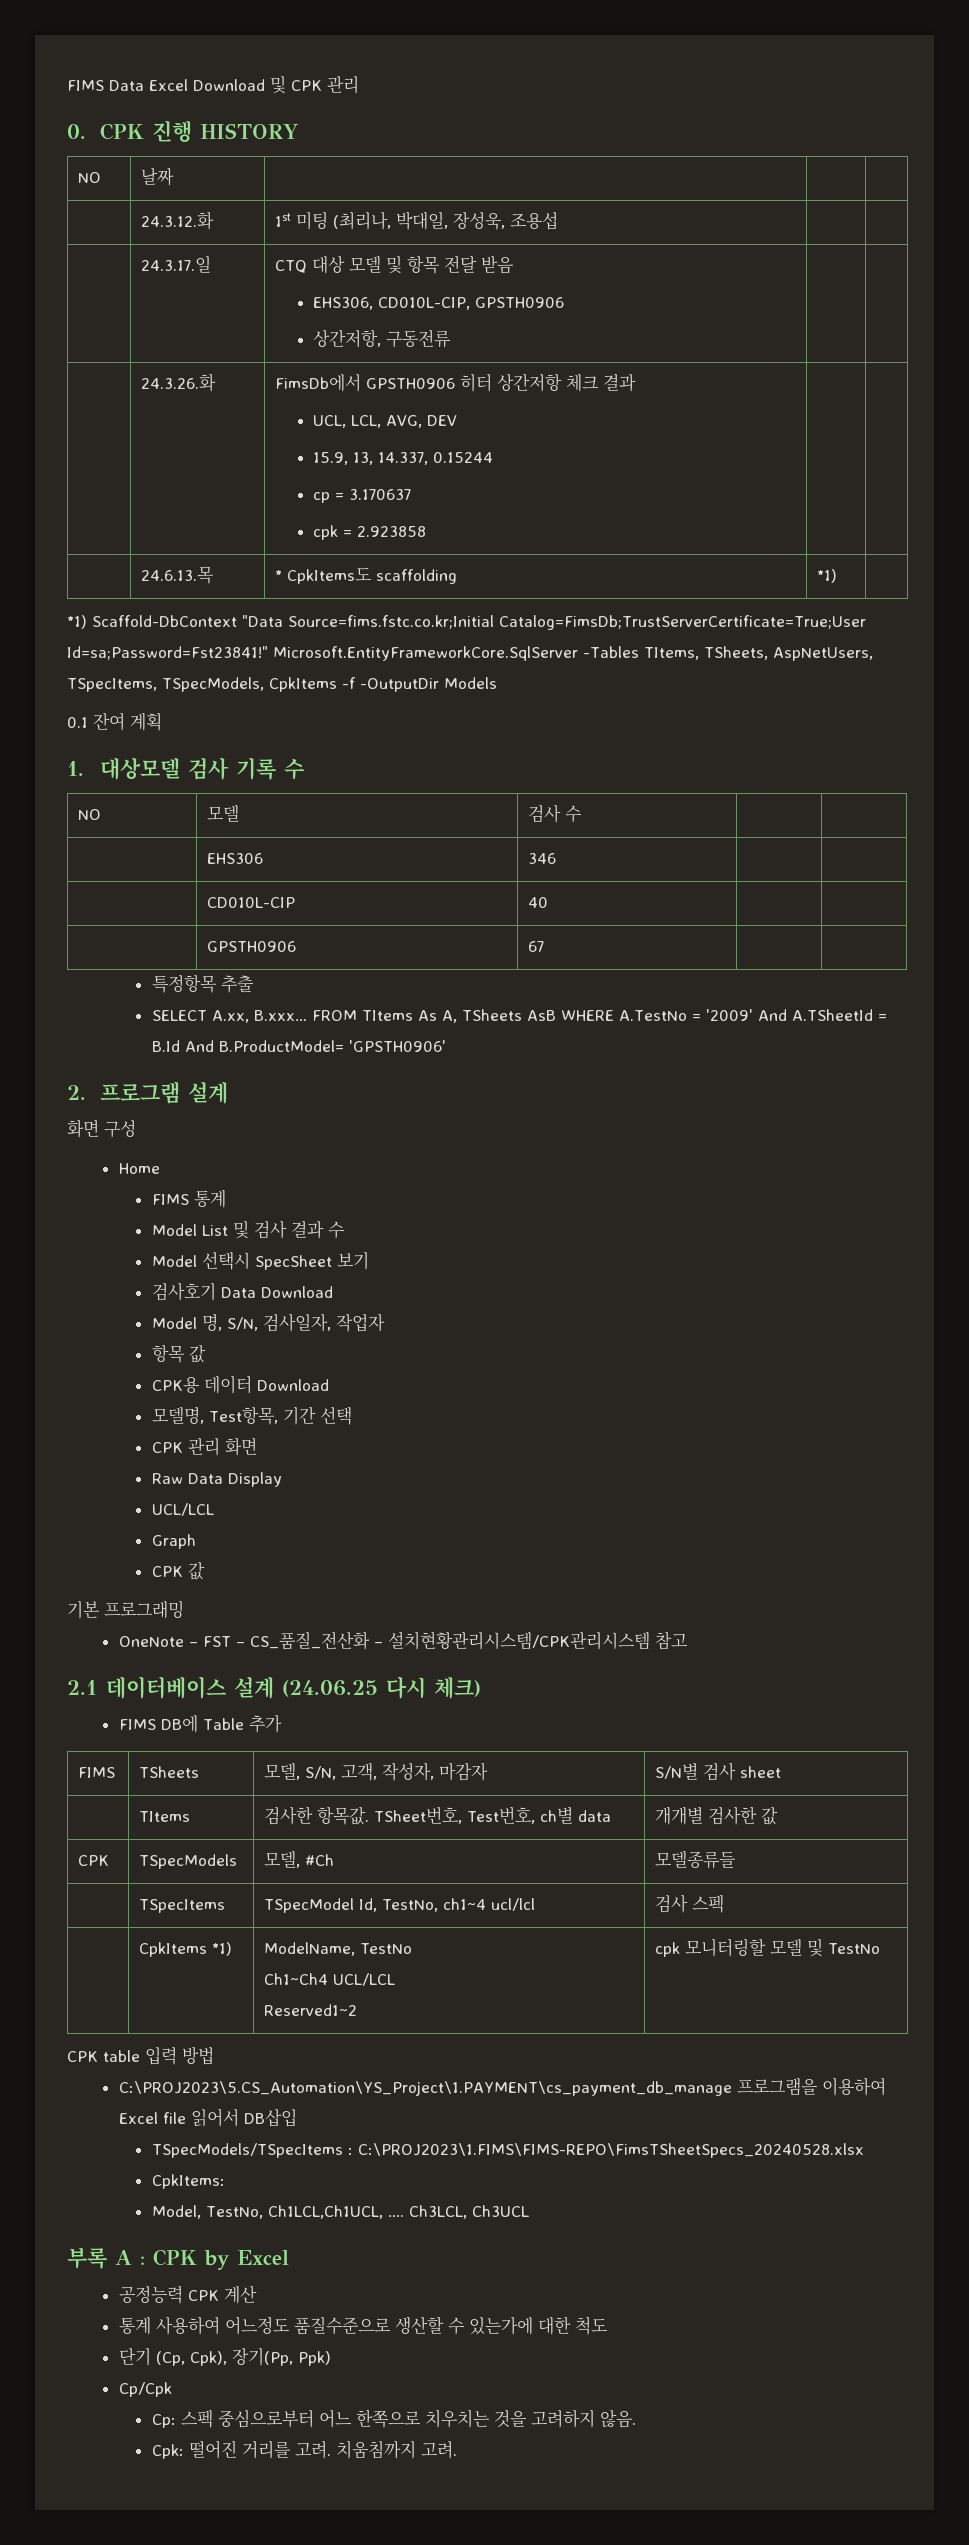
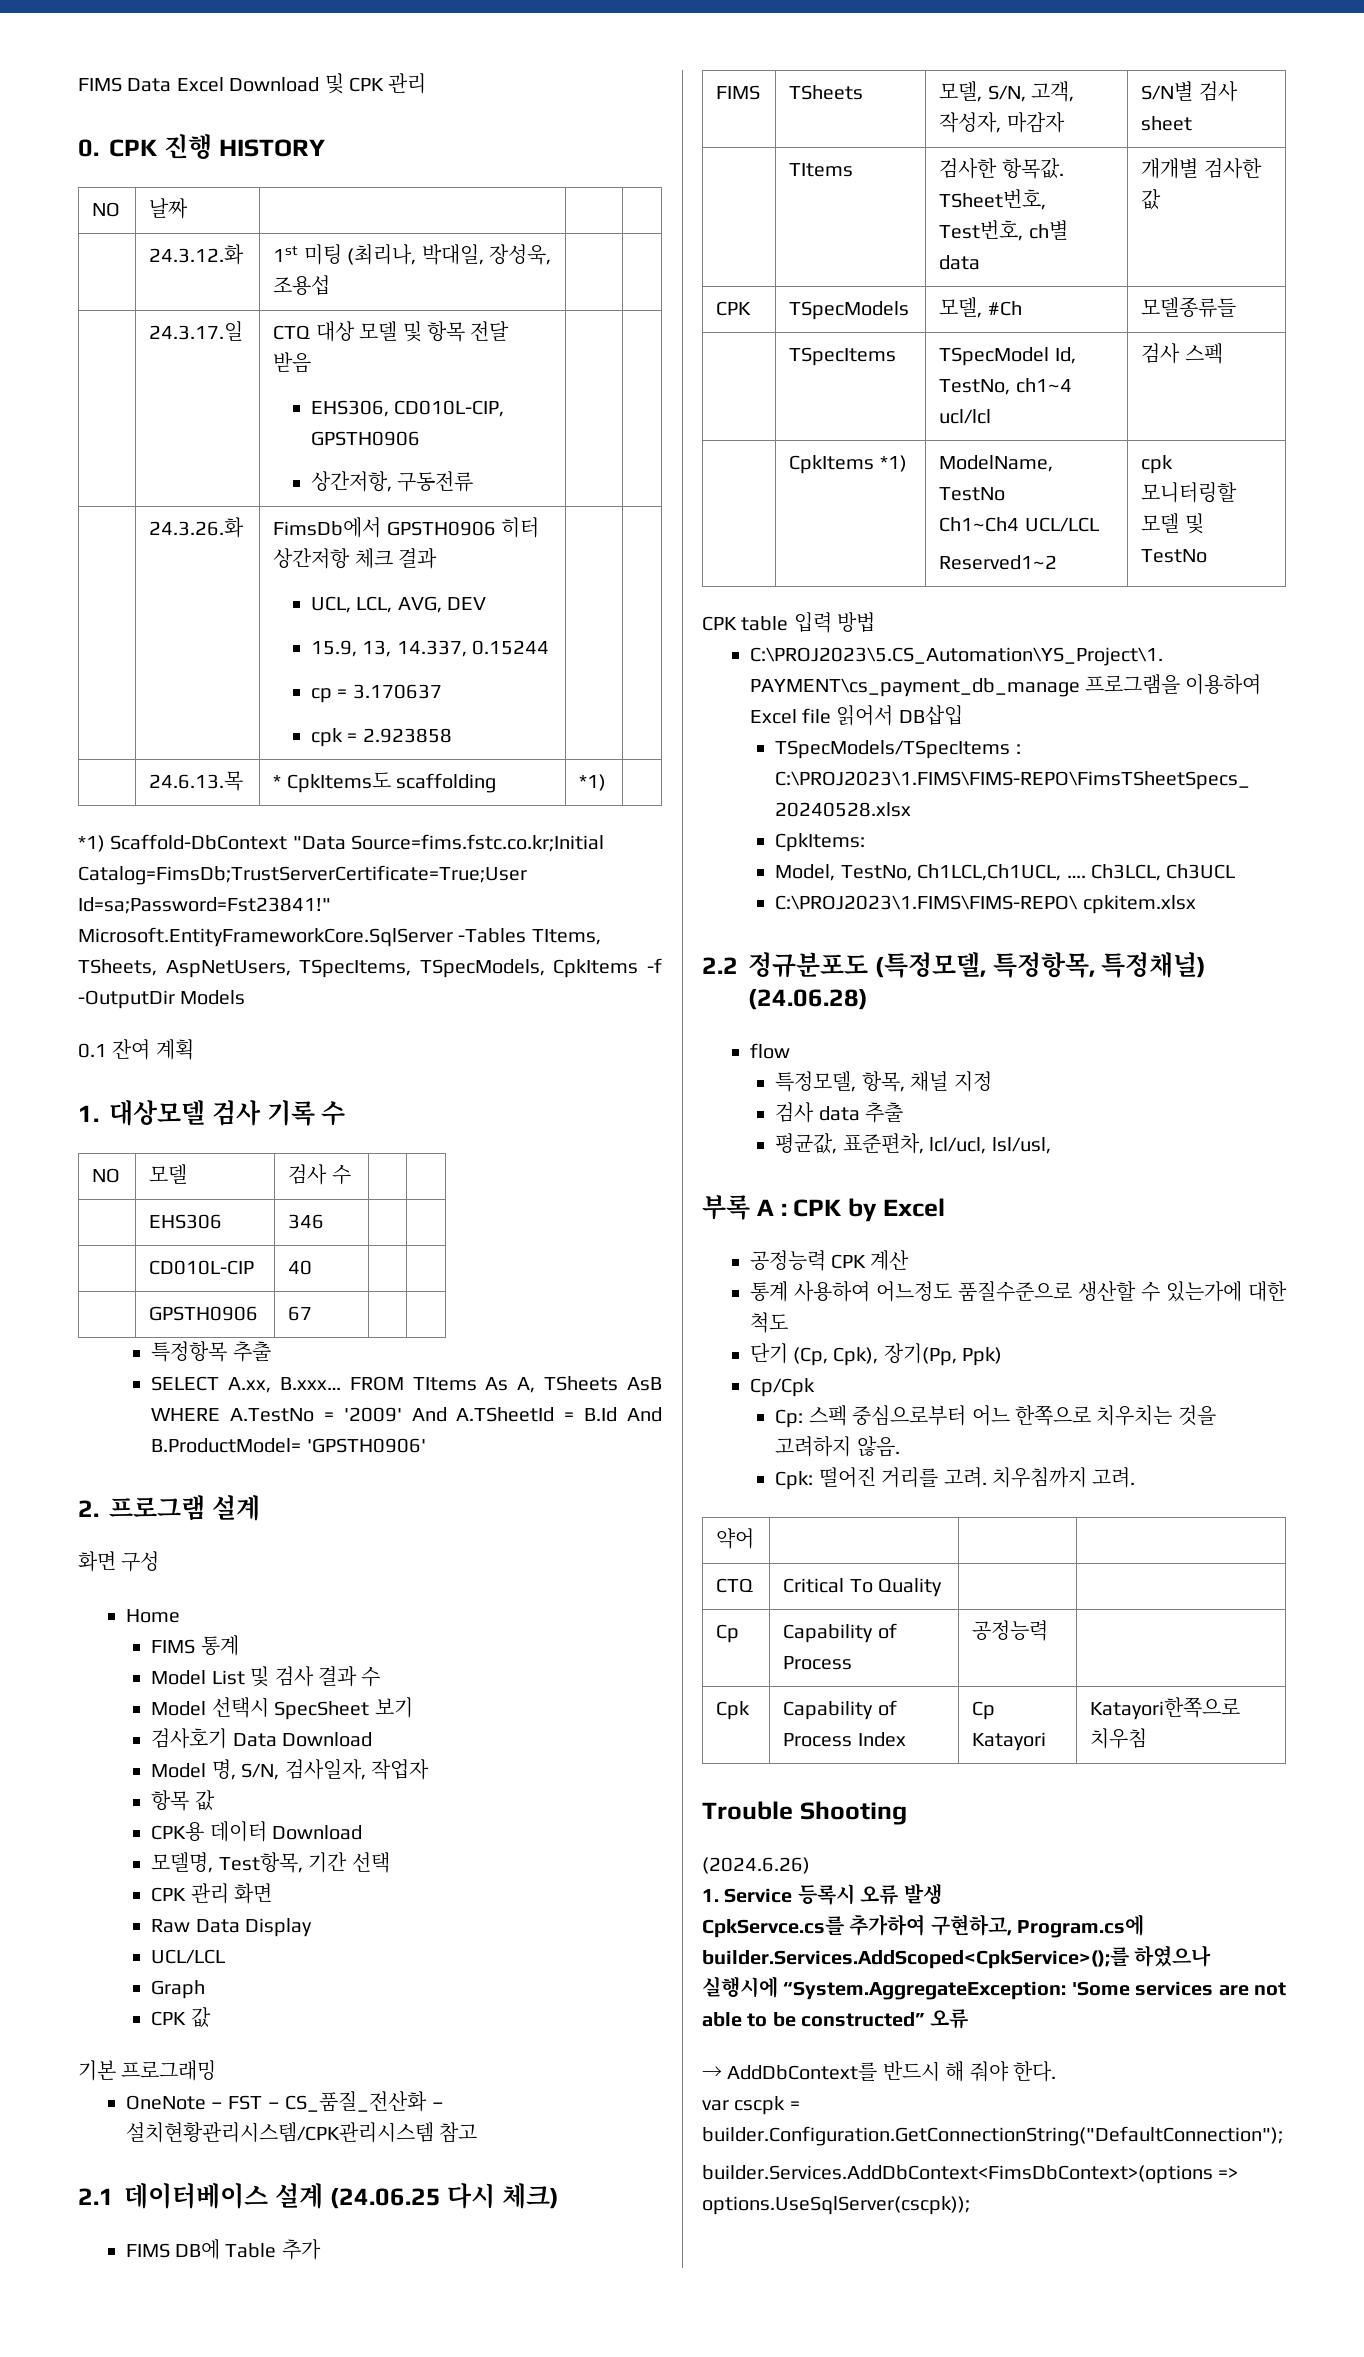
(529, 2211) none -> [775,895,1196,914] [702,952,1207,978] [748,989,868,1010] [749,1043,790,1059] [775,1071,992,1092] [775,1102,904,1123] [775,1133,1051,1154] // C:\PROJ2023\1.FIMS\FIMS-REPO\ cpkitem.xlsx // 2.2 정규분포도 (특정모델, 특정항목, 특정채널) (24.06.28) // flow // 특정모델, 항목, 채널 지정 // 검사 data 추출 // 평균값, 표준편차, lcl/ucl, lsl/usl,
[335,2440,457,2459] 치움침까지 고려. -> [991,1467,1136,1488] [716,1528,755,1549] [716,1578,754,1593] [783,1578,943,1597] [716,1624,740,1643] [783,1623,897,1643] [783,1656,853,1670] [972,1620,1049,1641] [716,1701,751,1720] [783,1700,897,1720] [783,1732,906,1747] [972,1701,996,1720] [972,1732,1047,1751] [1090,1697,1241,1720] [1090,1728,1148,1749] [702,1801,907,1825] [702,1857,810,1874] [702,1883,942,1905] [702,1914,1145,1938] [702,1945,1212,1969] [702,1976,1286,2000] [702,2009,968,2029] [702,2061,1056,2082] [702,2096,800,2115] [702,2126,1283,2146] [702,2165,1239,2184] [702,2196,970,2215] 치우침까지 고려. // 약어 | | | // CTQ | Critical To Quality | | // Cp | Capability of Process | 공정능력 | // Cpk | Capability of Process Index | Cp Katayori | Katayori한쪽으로 치우침 // Trouble Shooting // (2024.6.26) // 1. Service 등록시 오류 발생 // CpkServce.cs를 추가하여 구현하고, Program.cs에 builder.Services.AddScoped<CpkService>();를 하였으나 실행시에 “System.AggregateException: 'Some services are not able to be constructed” 오류 // → AddDbContext를 반드시 해 줘야 한다. // var cscpk = builder.Configuration.GetConnectionString("DefaultConnection"); // builder.Services.AddDbContext<FimsDbContext>(options => options.UseSqlServer(cscpk));

